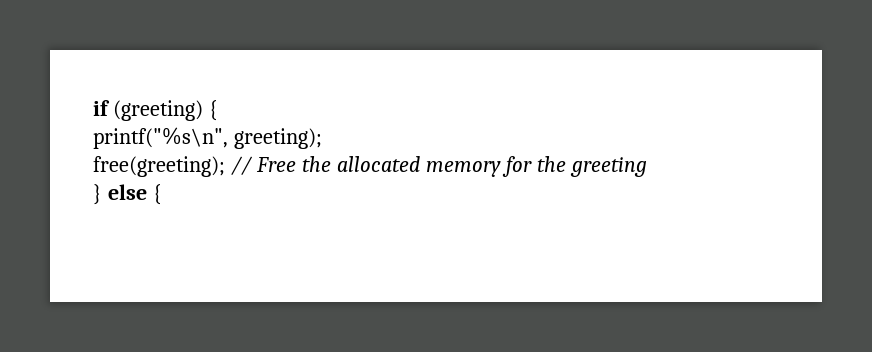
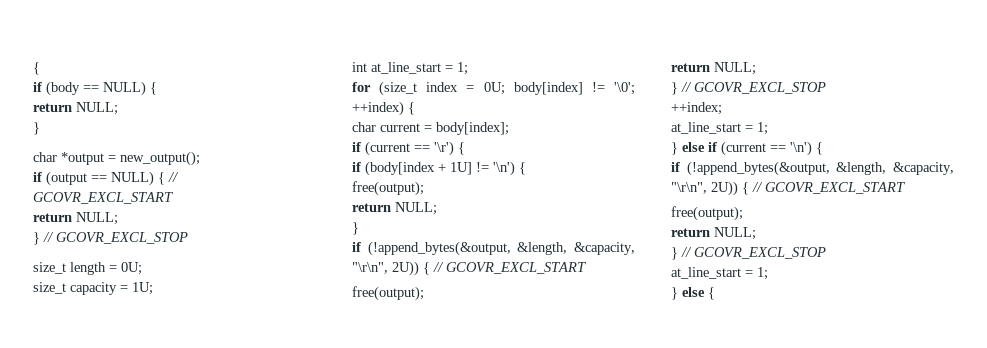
[93,100,218,121] [93,127,322,149] [93,156,647,177] if (greeting) { // printf("%s\n", greeting); // free(greeting); // Free the allocated memory for the greeting -> [33,62,40,75] [33,81,157,96] [33,102,118,115] [33,122,40,135] [33,151,200,166] [33,171,179,186] [33,192,173,204] [33,212,118,225] [33,232,188,245] [33,262,142,275] [33,282,153,295] [352,62,468,75] [352,81,635,96] [352,101,415,116] [352,122,509,135] [352,141,465,156] [352,161,526,176] [352,181,424,196] [352,202,437,215] [352,222,359,235] [352,241,635,256] [352,261,586,276] [352,286,424,301] [671,62,756,75] [671,82,826,95] [671,102,722,115] [671,122,768,135] [671,141,823,156] [671,161,954,176] [671,181,905,196] [671,206,743,221] [671,227,756,240] [671,247,826,260] [671,267,768,280] { // if (body == NULL) { // return NULL; // } // char *output = new_output(); // if (output == NULL) { // GCOVR_EXCL_START // return NULL; // } // GCOVR_EXCL_STOP // size_t length = 0U; // size_t capacity = 1U; // int at_line_start = 1; // for (size_t index = 0U; body[index] != '\0'; ++index) { // char current = body[index]; // if (current == '\r') { // if (body[index + 1U] != '\n') { // free(output); // return NULL; // } // if (!append_bytes(&output, &length, &capacity, "\r\n", 2U)) { // GCOVR_EXCL_START // free(output); // return NULL; // } // GCOVR_EXCL_STOP // ++index; // at_line_start = 1; // } else if (current == '\n') { // if (!append_bytes(&output, &length, &capacity, "\r\n", 2U)) { // GCOVR_EXCL_START // free(output); // return NULL; // } // GCOVR_EXCL_STOP // at_line_start = 1;

